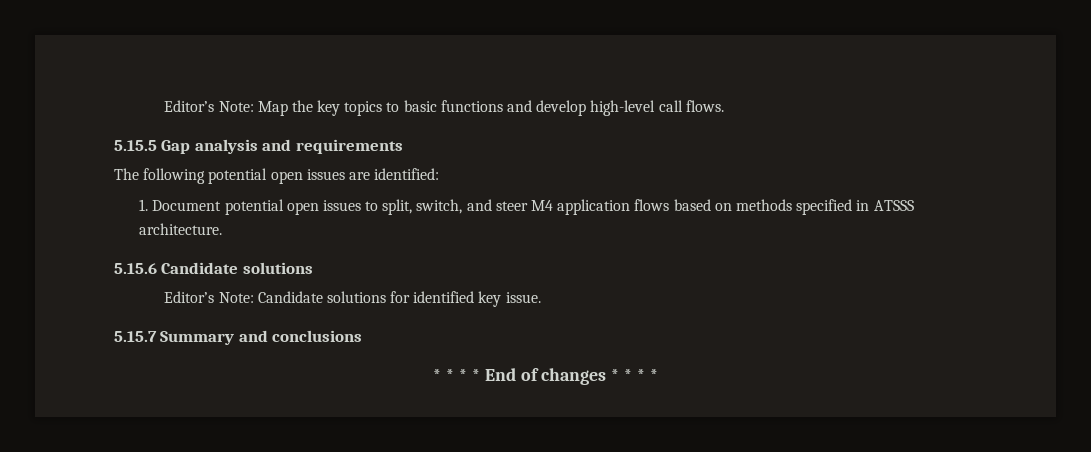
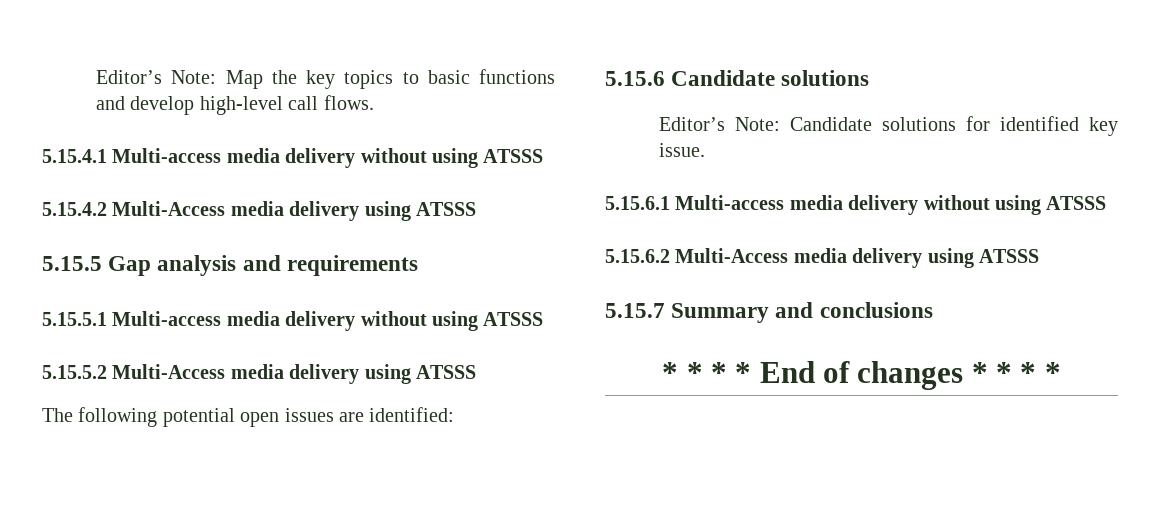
(724, 106) none -> [42,148,544,168] [42,201,476,221] // 5.15.4.1 Multi-access media delivery without using ATSSS // 5.15.4.2 Multi-Access media delivery using ATSSS
(403, 146) none -> [42,311,544,331] [42,364,476,384] // 5.15.5.1 Multi-access media delivery without using ATSSS // 5.15.5.2 Multi-Access media delivery using ATSSS
[139,199,914,215] [139,223,223,235] // 1. Document potential open issues to split, switch, and steer M4 application flows based on methods specified in ATSSS architecture. -> (455, 414) none
(541, 297) none -> [605,195,1107,215] [605,248,1039,268] // 5.15.6.1 Multi-access media delivery without using ATSSS // 5.15.6.2 Multi-Access media delivery using ATSSS

